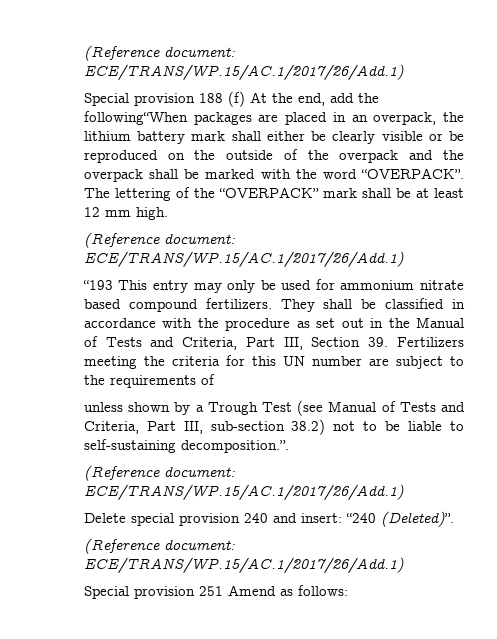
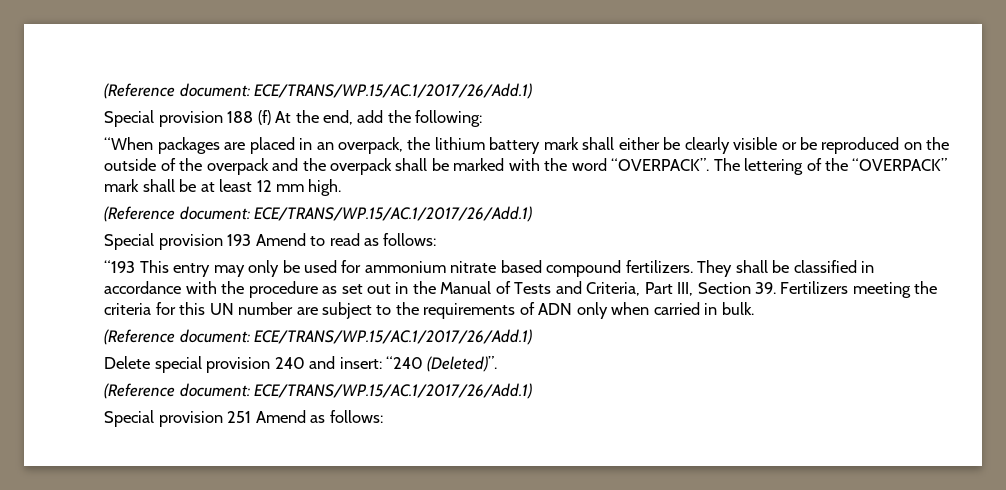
[83,111,188,125] following“When -> [415,110,483,127] [104,137,154,150] following: // “When
(404, 259) none -> [104,233,437,250] // Special provision 193 Amend to read as follows:
[83,400,465,416] [83,419,464,435] [83,439,289,453] // unless shown by a Trough Test (see Manual of Tests and Criteria, Part III, sub-section 38.2) not to be liable to self-sustaining decomposition.”. -> [538,302,754,319] ADN only when carried in bulk.

